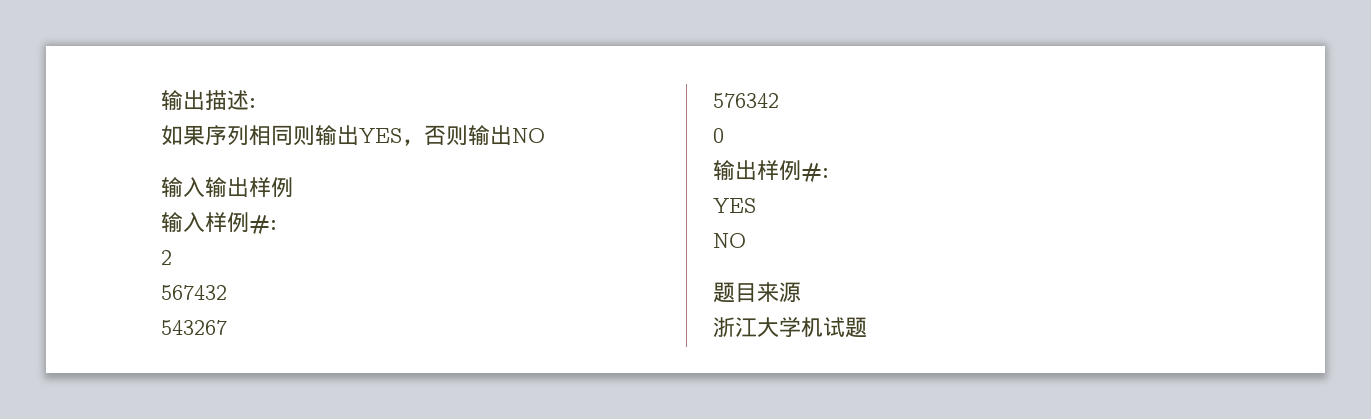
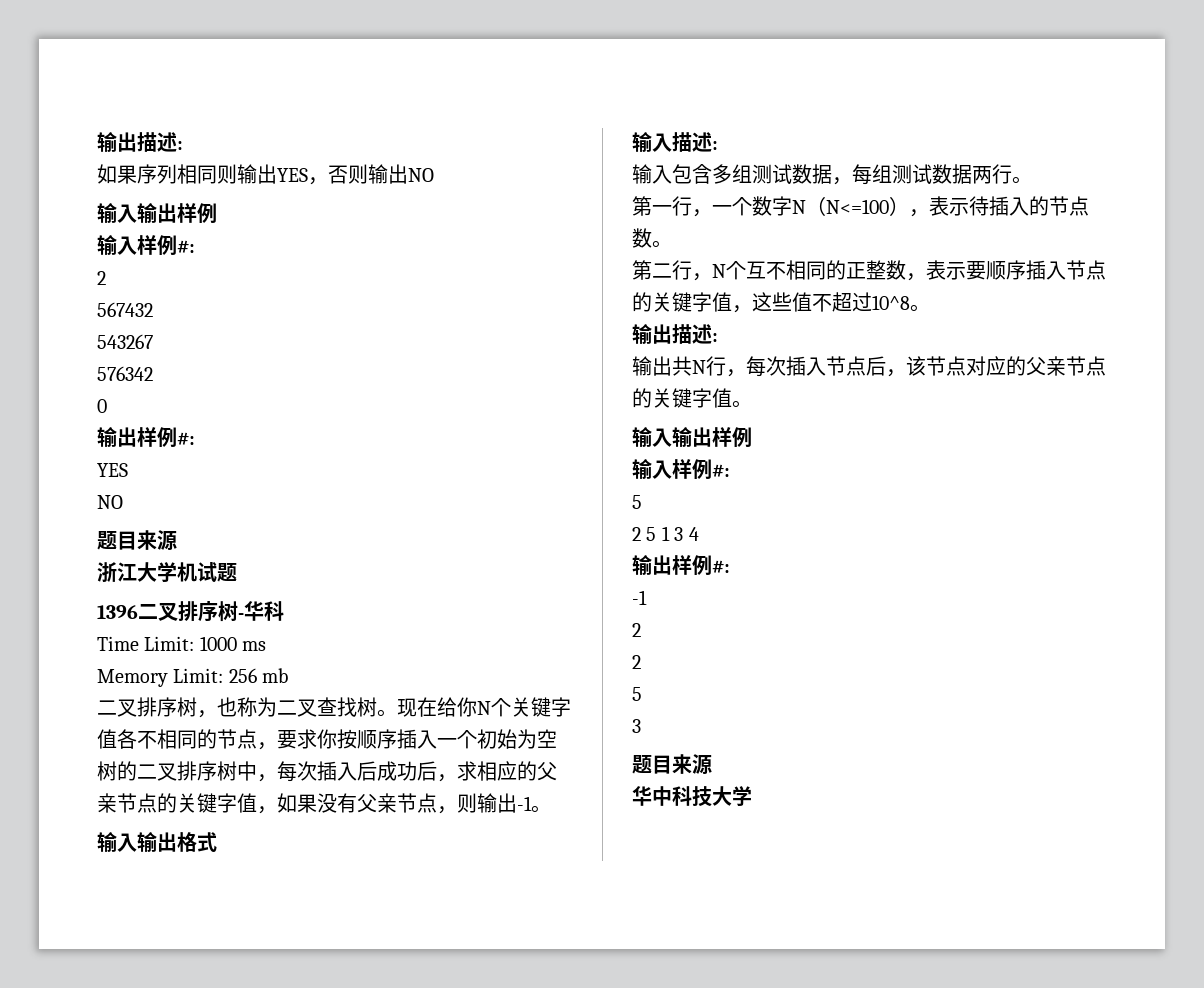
(867, 327) none -> [97,601,284,622] [97,636,267,651] [97,668,289,687] [97,697,571,718] [97,729,557,750] [97,761,557,782] [97,793,551,814] [97,832,217,852] [632,132,718,152] [632,164,1032,185] [632,196,1089,217] [632,228,672,248] [632,260,1106,281] [632,292,930,313] [632,324,718,344] [632,356,1106,377] [632,388,752,408] [632,427,752,447] [632,459,730,479] [632,495,642,509] [632,526,699,541] [632,555,730,575] [632,590,647,605] [632,623,641,637] [632,655,641,669] [632,687,642,701] [632,719,641,733] [632,754,712,775] [632,786,752,807] // 1396二叉排序树-华科 // Time Limit: 1000 ms // Memory Limit: 256 mb // 二叉排序树，也称为二叉查找树。现在给你N个关键字值各不相同的节点，要求你按顺序插入一个初始为空树的二叉排序树中，每次插入后成功后，求相应的父亲节点的关键字值，如果没有父亲节点，则输出-1。 // 输入输出格式 // 输入描述: // 输入包含多组测试数据，每组测试数据两行。 // 第一行，一个数字N（N<=100），表示待插入的节点数。 // 第二行，N个互不相同的正整数，表示要顺序插入节点的关键字值，这些值不超过10^8。 // 输出描述: // 输出共N行，每次插入节点后，该节点对应的父亲节点的关键字值。 // 输入输出样例 // 输入样例#: // 5 // 2 5 1 3 4 // 输出样例#: // -1 // 2 // 2 // 5 // 3 // 题目来源 // 华中科技大学

